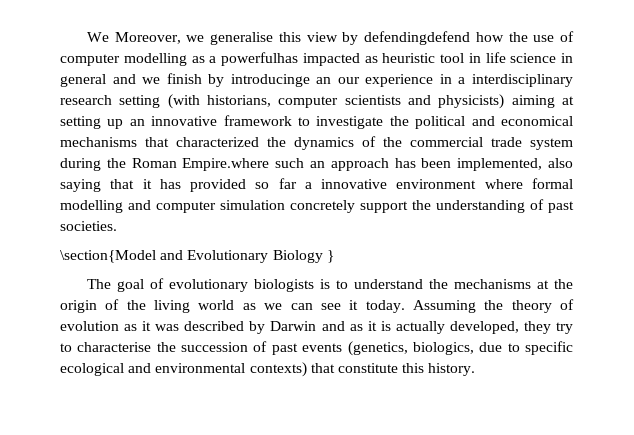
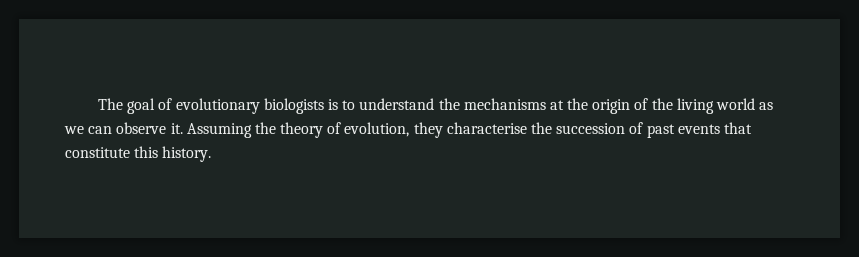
[86,31,574,45] [60,52,573,66] [60,73,573,87] [60,94,574,109] [60,115,573,129] [60,136,573,150] [60,158,573,171] [60,178,573,192] [60,199,574,213] [60,221,117,231] [60,250,334,263] We Moreover, we generalise this view by defendingdefend how the use of computer modelling as a powerfulhas impacted as heuristic tool in life science in general and we finish by introducinge an our experience in a interdisciplinary research setting (with historians, computer scientists and physicists) aiming at setting up an innovative framework to investigate the political and economical mechanisms that characterized the dynamics of the commercial trade system during the Roman Empire.where such an approach has been implemented, also saying that it has provided so far a innovative environment where formal modelling and computer simulation concretely support the understanding of past societies. // \section{Model and Evolutionary Biology } // -> (98, 104) none
[320,300,405,313] see it today. -> [116,122,183,134] observe it.
[60,321,573,334] [60,343,72,352] evolution as it was described by Darwin and as it is actually developed, they try to -> [344,122,443,138] evolution, they
[347,341,573,356] [60,362,307,377] (genetics, biologics, due to specific ecological and environmental contexts) -> (720, 129) none

